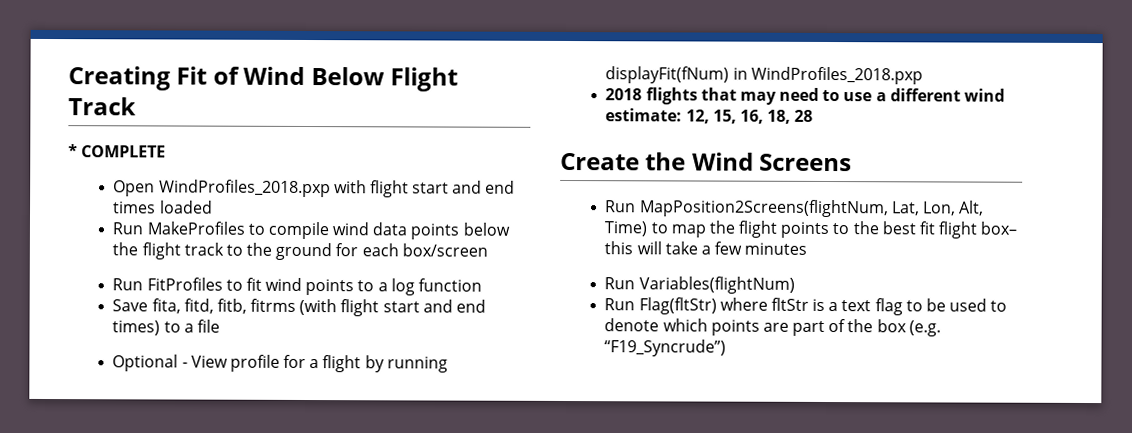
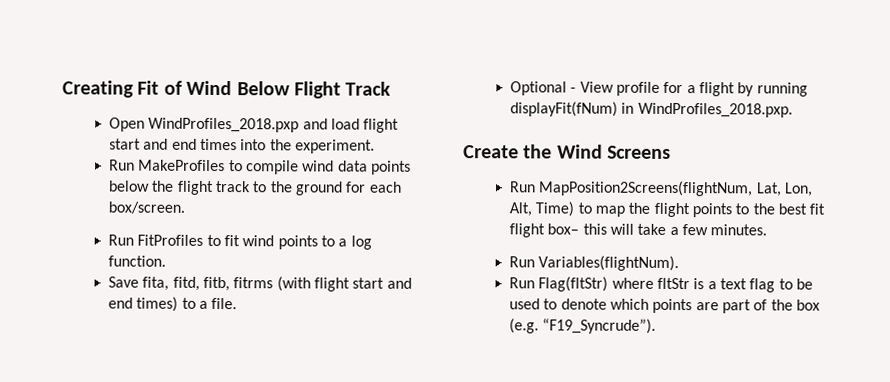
[68,144,167,158] // * COMPLETE -> (392, 88) none
[333,180,367,194] with -> [302,118,360,130] and load
[159,200,213,214] loaded -> [240,139,375,154] into the experiment.
[401,243,488,257] box/screen -> [107,201,185,214] box/screen.
[418,278,483,292] function -> [107,255,166,267] function.
[196,319,220,333] file -> [211,297,238,310] file.
[750,66,923,85] [605,87,1006,105] [605,108,814,124] WindProfiles_2018.pxp // 2018 flights that may need to use a different wind estimate: 12, 15, 16, 18, 28 -> [637,102,793,118] WindProfiles_2018.pxp.
[744,242,808,255] [604,276,795,294] minutes // Run Variables(flightNum) -> [710,224,768,236] [508,255,680,272] minutes. // Run Variables(flightNum).
[604,339,727,357] “F19_Syncrude”) -> [542,318,657,334] “F19_Syncrude”).

